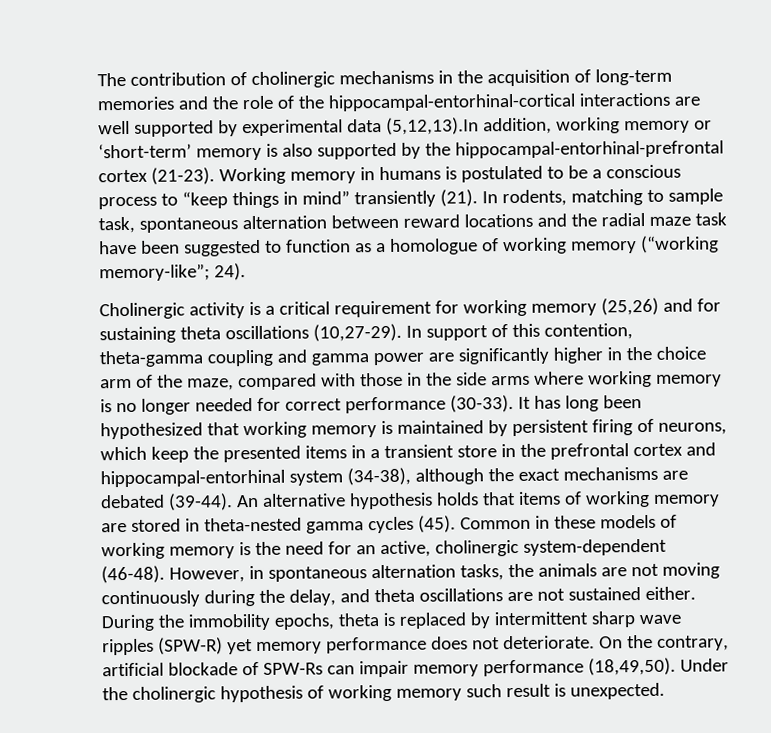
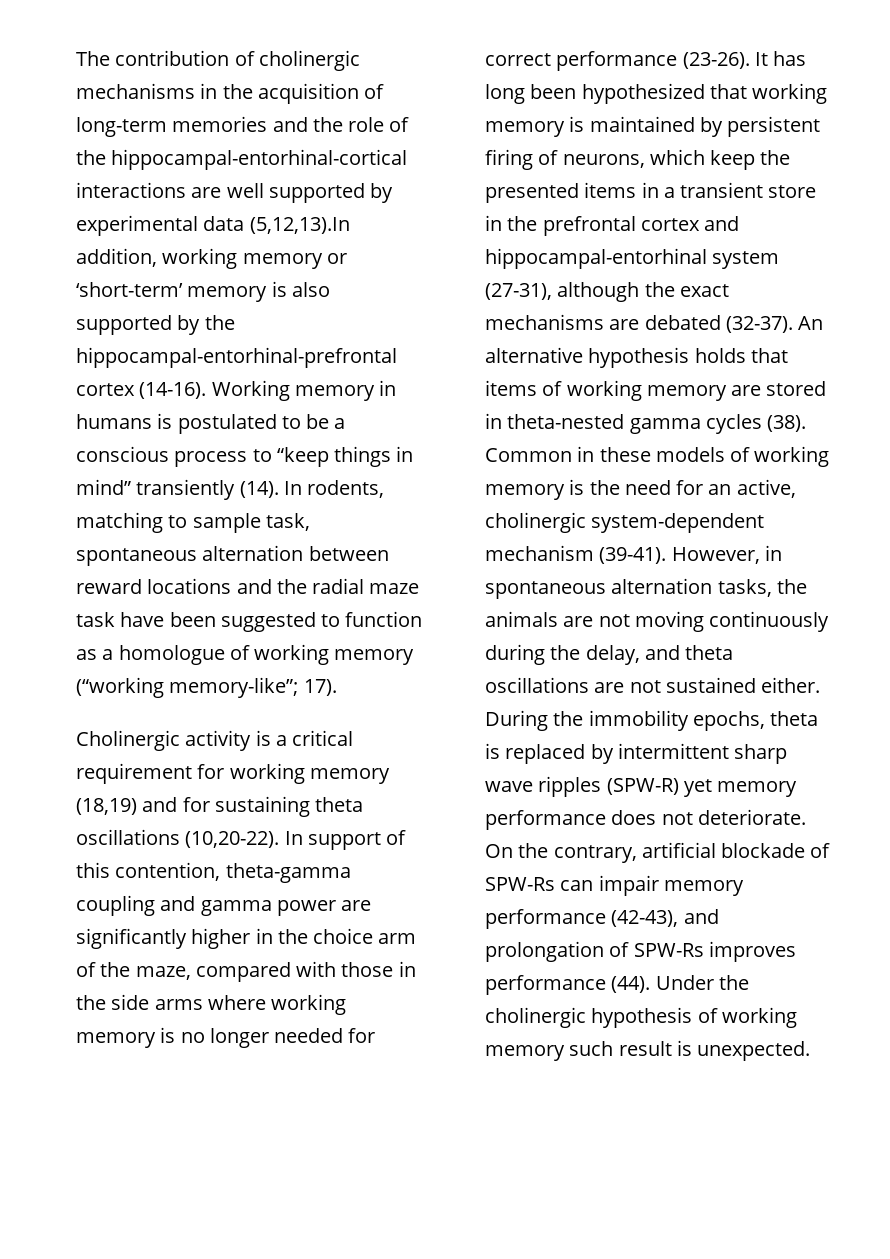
[150,167,215,185] (21-23). -> [139,382,207,399] (14-16).
[439,189,478,207] (21). -> [239,481,279,498] (14).
[213,263,246,281] 24). -> [303,679,337,696] 17).
[600,297,659,316] (25,26) -> [76,798,137,815] (18,19)
[312,323,402,342] (10,27-29). -> [185,831,280,848] (10,20-22).
[449,395,514,413] (30-33). -> [682,52,750,69] (23-26).
[346,467,411,486] (34-38), -> [485,283,552,300] (27-31),
[167,493,233,511] (39-44). -> [725,316,793,333] (32-37).
[417,515,456,533] (45). -> [767,415,807,432] (38).
[101,565,165,584] (46-48). -> [485,545,667,564] mechanism (39-41).
[587,657,676,676] (18,49,50). -> [611,909,719,927] [485,941,796,962] [485,975,651,995] (42-43), and prolongation of SPW-Rs improves performance (44).

